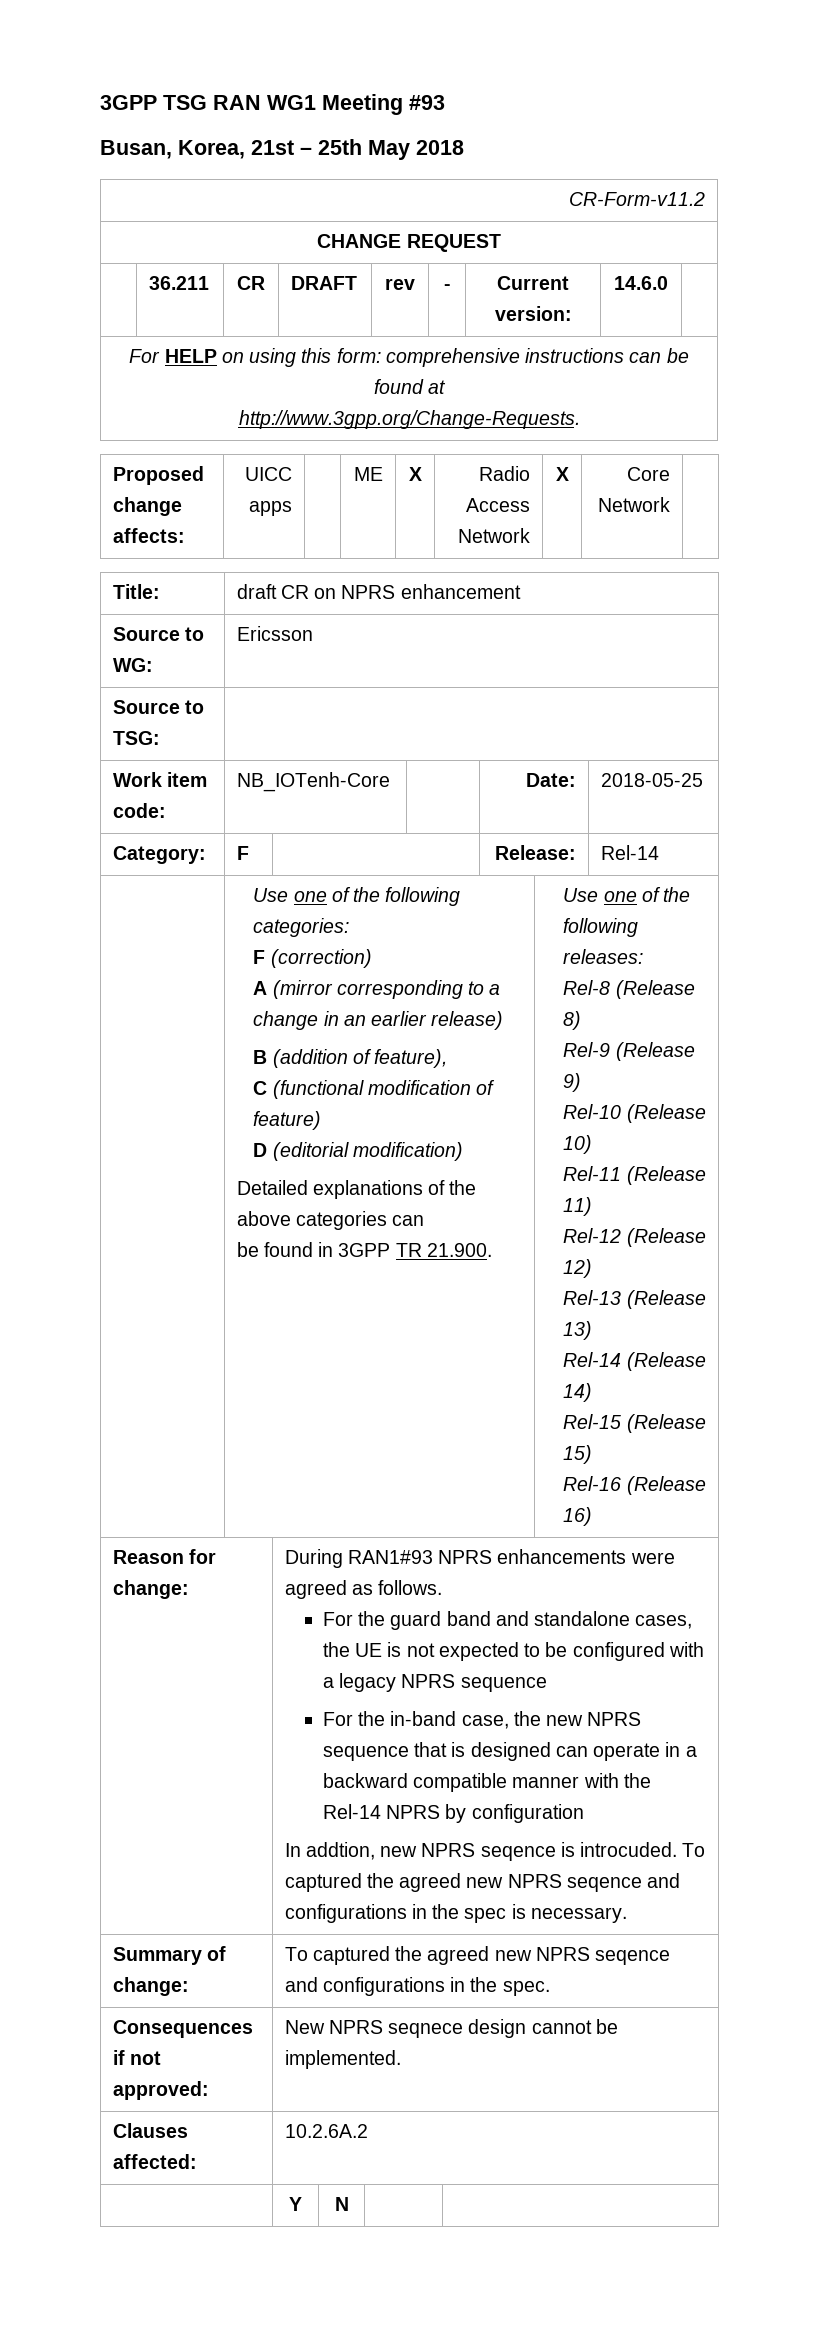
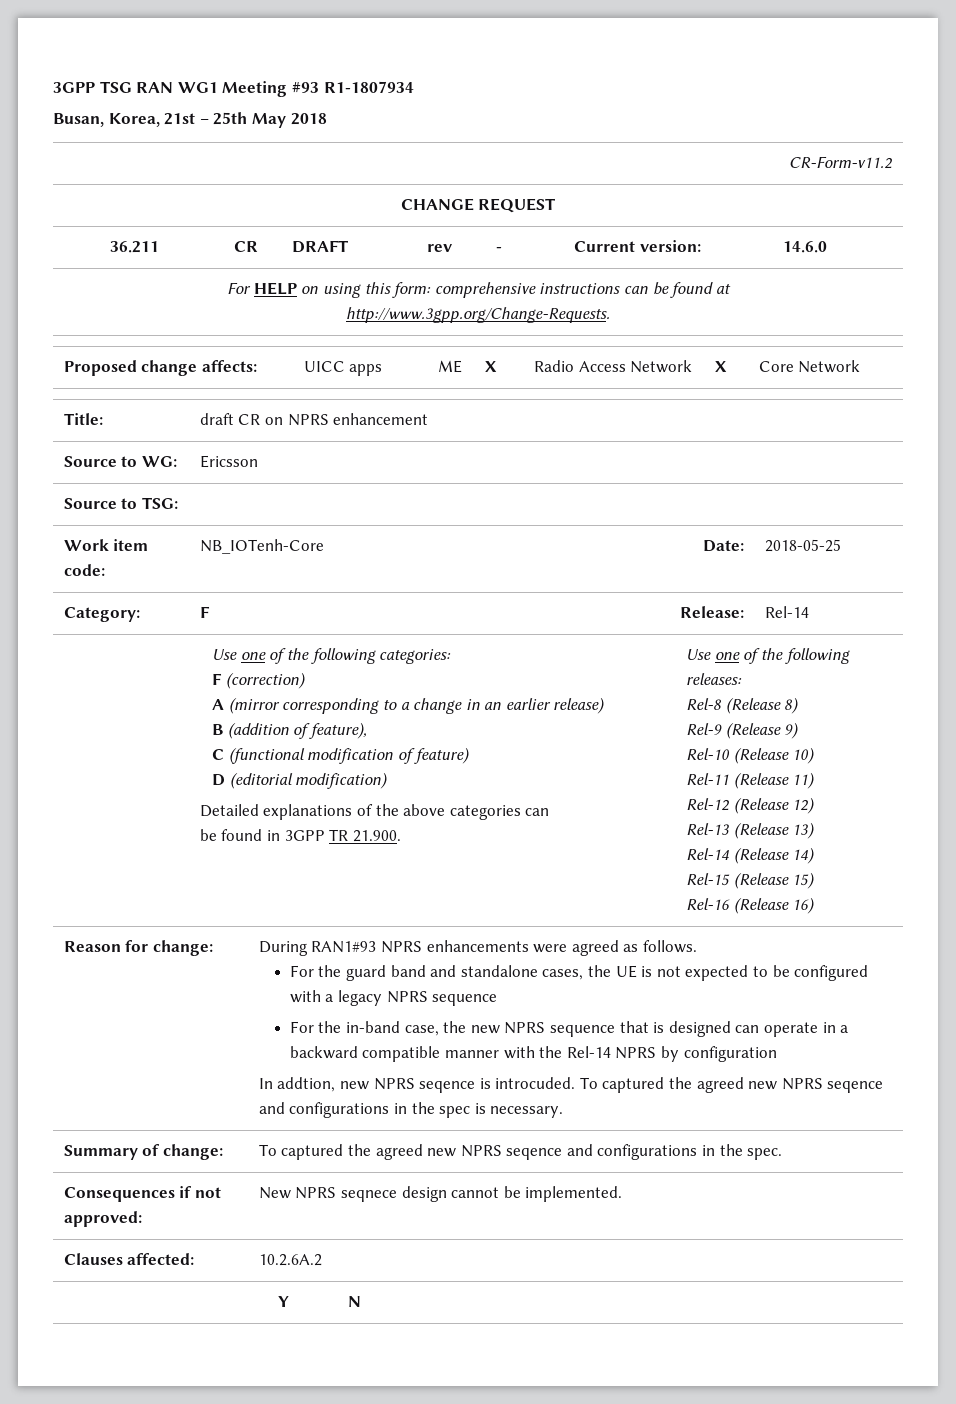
(445, 102) none -> [323,81,414,93] R1-1807934

